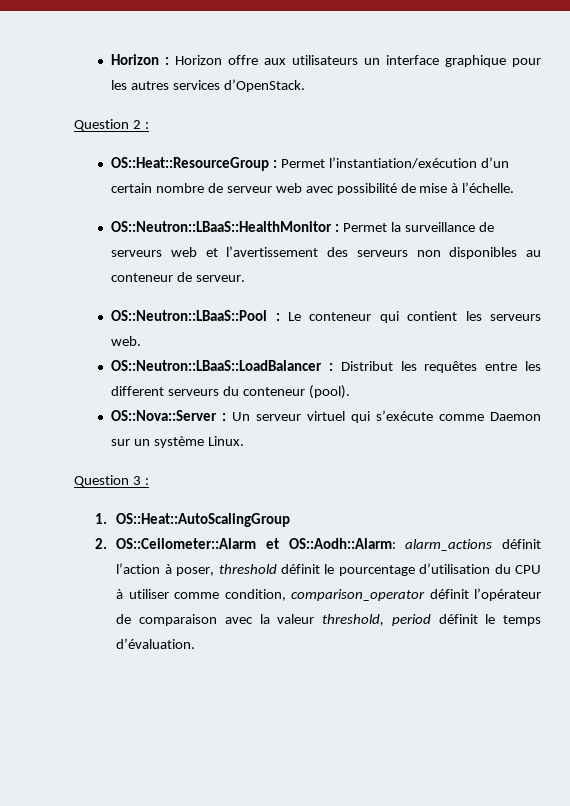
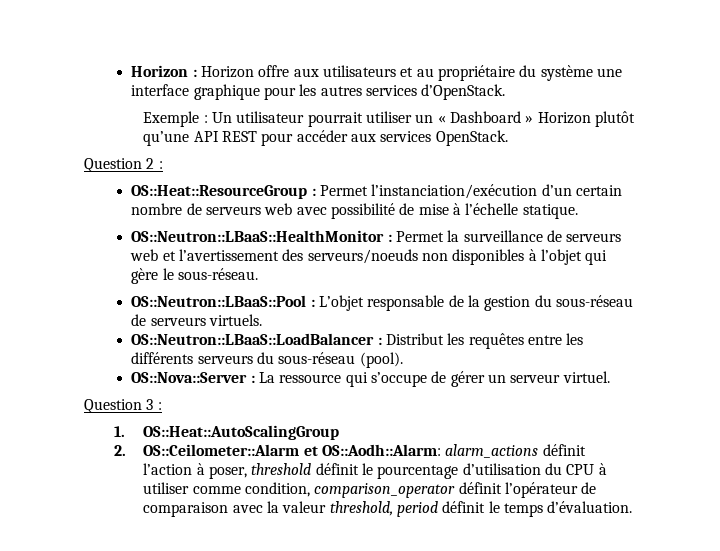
[364,58,381,65] un -> [400,65,622,81] et au propriétaire du système une
(305, 85) none -> [143,111,635,127] [143,130,508,146] // Exemple : Un utilisateur pourrait utiliser un « Dashboard » Horizon plutôt qu’une API REST pour accéder aux services OpenStack.
[328,157,477,169] l’instantiation/exécution -> [371,184,538,199] l’instanciation/exécution
[226,186,272,193] serveur -> [205,206,261,215] serveurs
[462,182,515,193] l’échelle. -> [465,203,578,219] l’échelle statique.
[356,250,408,257] serveurs -> [307,249,418,264] serveurs/noeuds
[526,250,541,257] [111,272,245,282] [111,310,542,323] [111,336,142,346] au conteneur de serveur. // OS::Neutron::LBaaS::Pool : Le conteneur qui contient les serveurs web. -> [528,249,608,265] [131,268,258,284] [131,295,633,311] [131,314,262,326] à l’objet qui gère le sous-réseau. // OS::Neutron::LBaaS::Pool : L’objet responsable de la gestion du sous-réseau de serveurs virtuels.
[111,386,165,396] different -> [131,352,194,364] différents
[242,387,305,396] conteneur -> [278,352,356,364] sous-réseau
[232,410,541,423] [111,436,244,448] Un serveur virtuel qui s’exécute comme Daemon sur un système Linux. -> [258,371,610,387] La ressource qui s’occupe de gérer un serveur virtuel.

